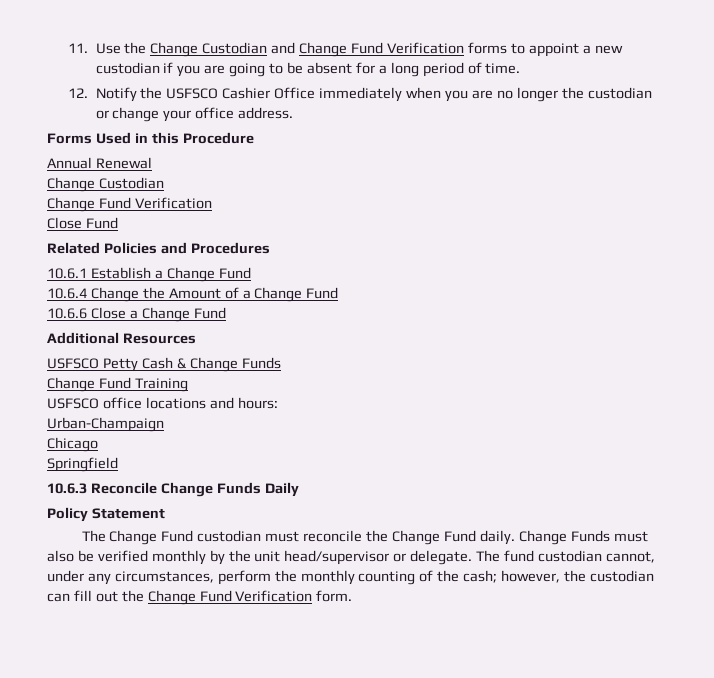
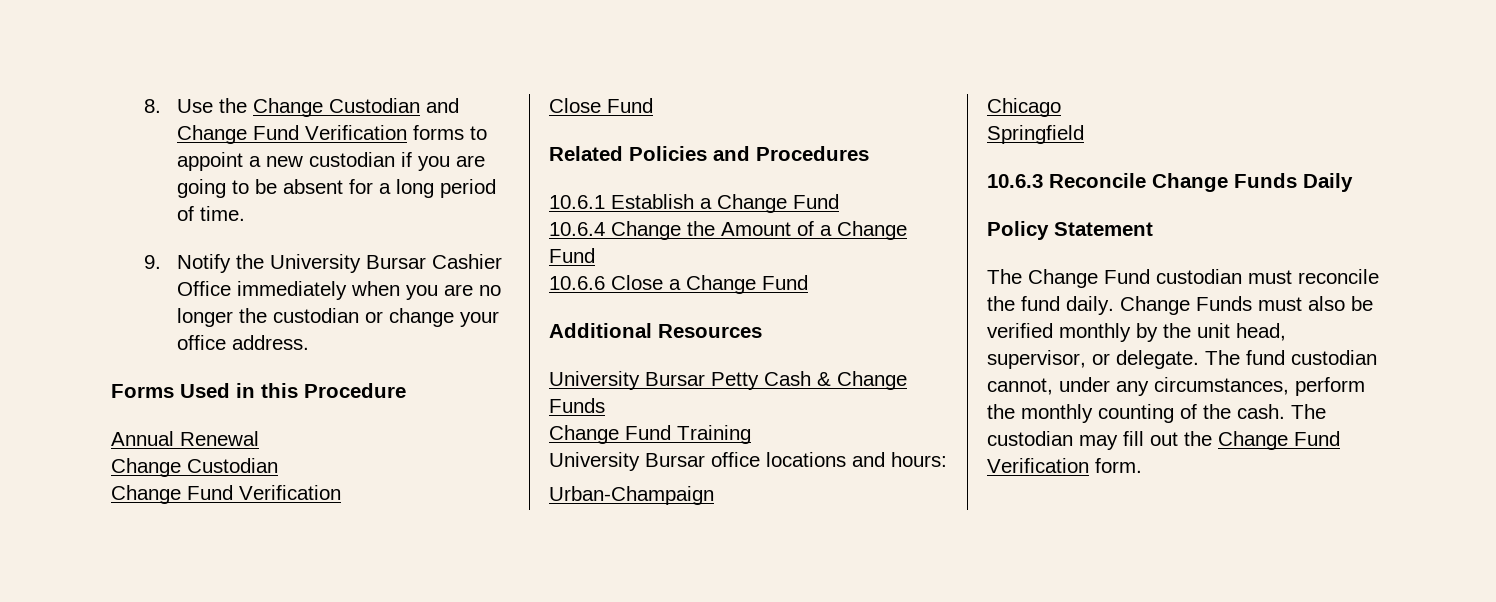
[68,43,89,53] 11. -> [144,99,162,113] 8.
[68,88,89,98] 12. -> [144,255,162,269] 9.
[166,88,219,99] USFSCO -> [270,254,427,273] University Bursar
[47,358,99,369] USFSCO -> [549,371,705,390] University Bursar
[47,398,99,409] USFSCO -> [549,452,705,471] University Bursar
[391,530,476,545] Change Fund -> [1021,296,1060,311] fund
[284,550,390,565] head/supervisor -> [1236,323,1286,341] [987,350,1086,369] head, supervisor,
[463,570,654,583] [47,593,70,602] cash; however, the custodian can -> [1237,404,1326,419] [987,431,1118,450] cash. The custodian may

